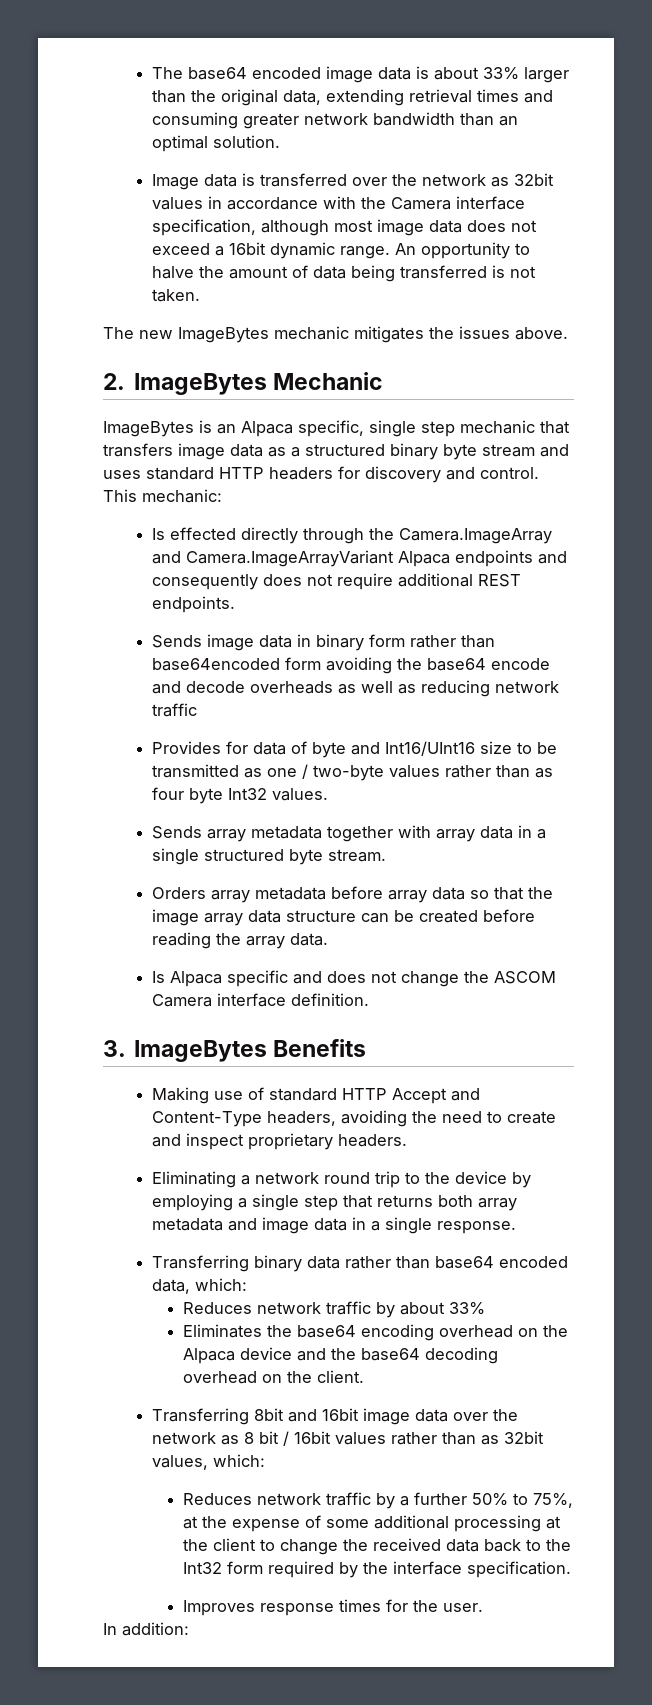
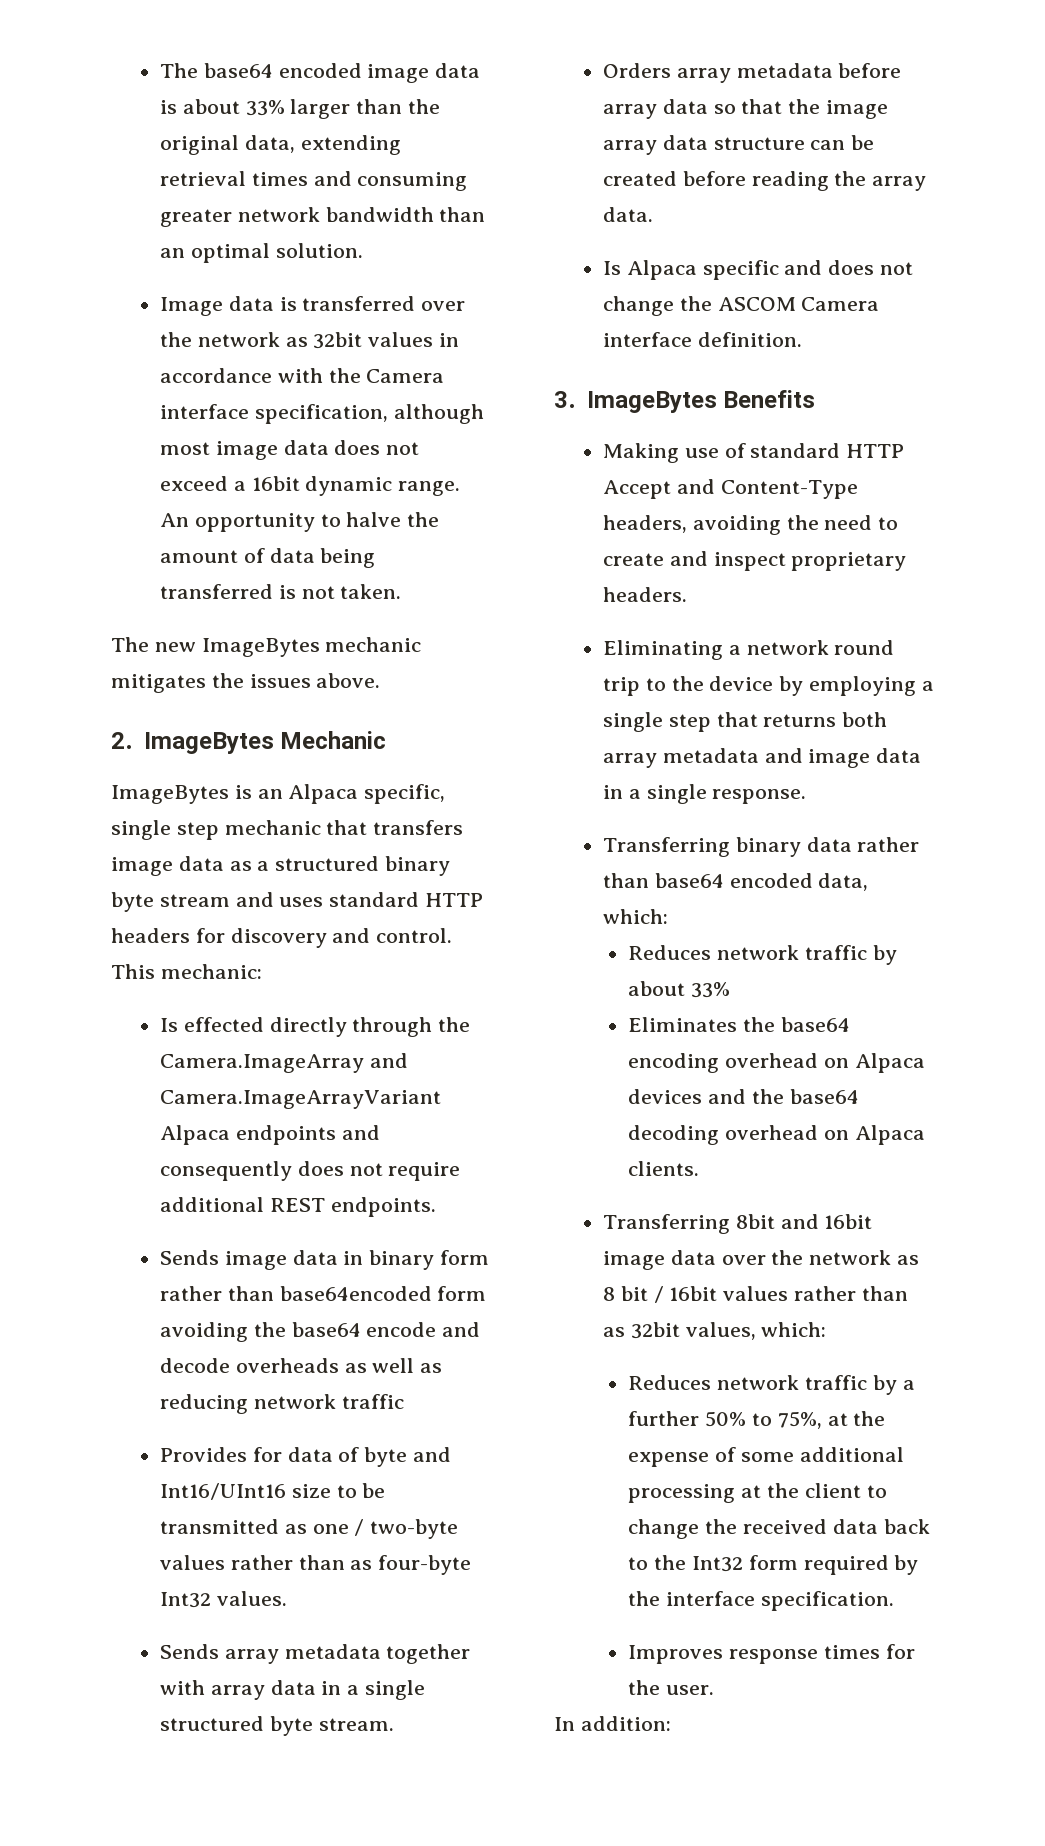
[152,787,224,804] four byte -> [378,1555,472,1575] four-byte
[543,1325,569,1337] [183,1347,293,1364] the Alpaca device -> [854,1053,925,1073] [628,1089,703,1104] Alpaca devices
[287,1370,365,1383] the client. -> [854,1125,925,1145] [628,1161,700,1176] Alpaca clients.

